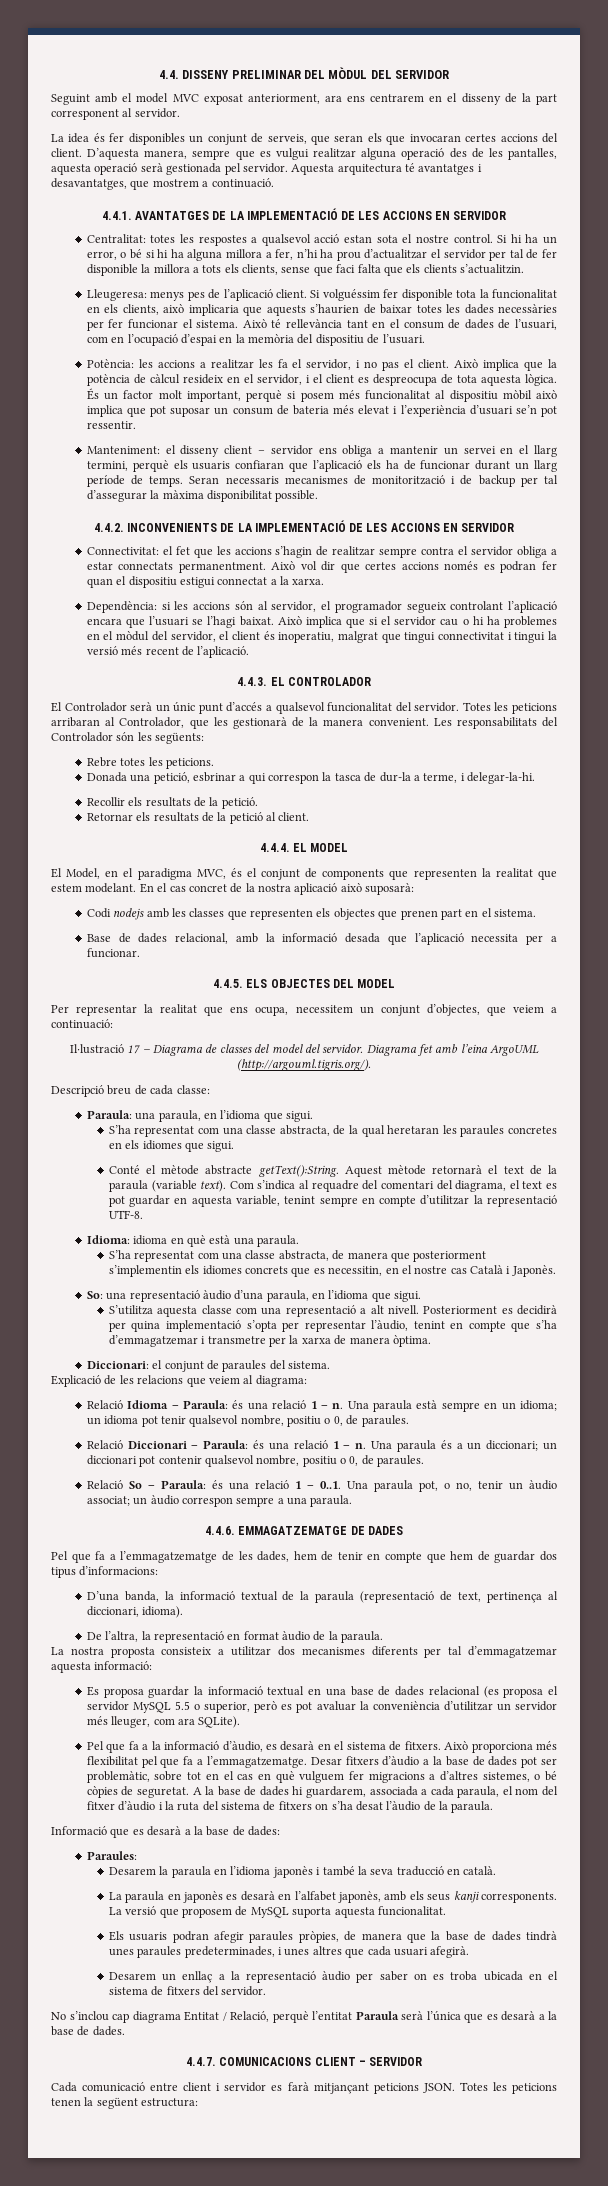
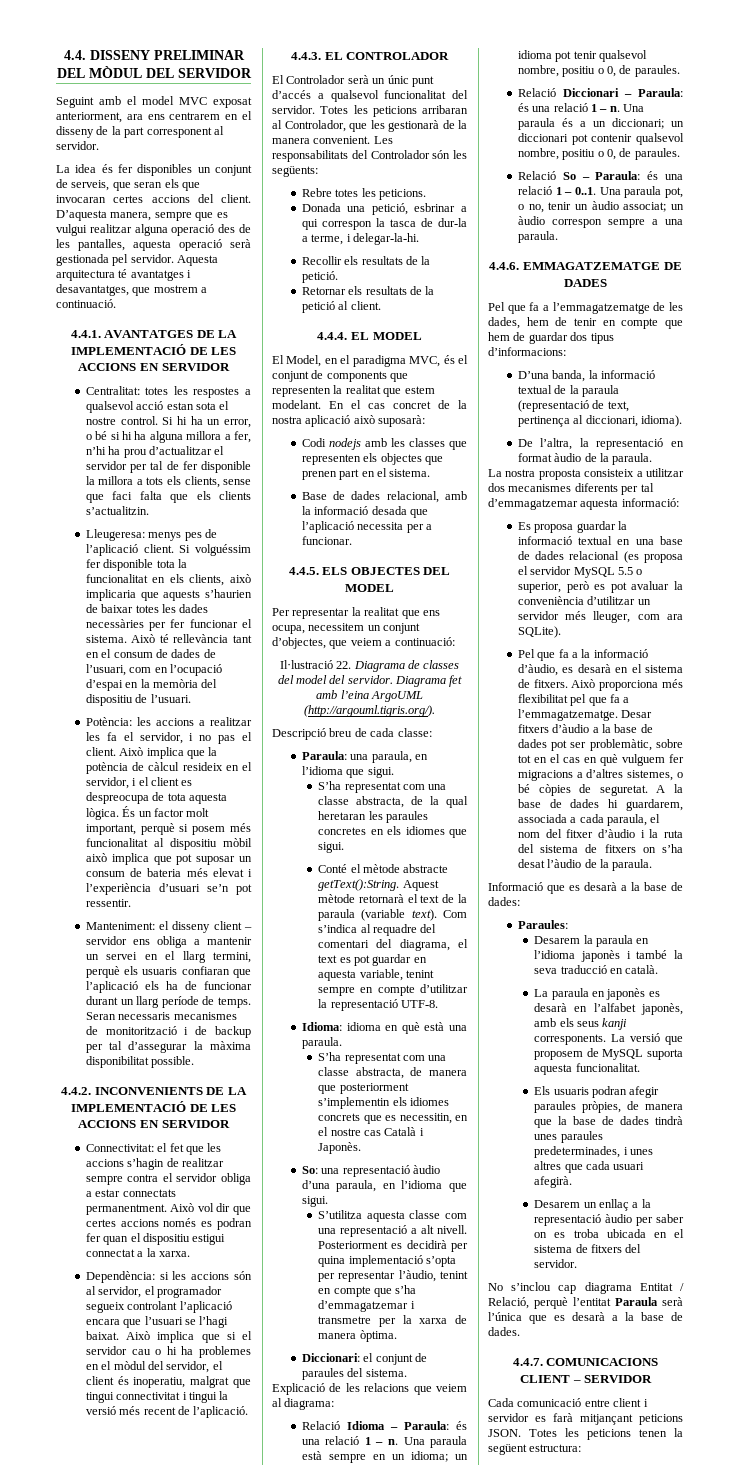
[127,1045,150,1054] 17 – -> [336,661,352,669] 22.

